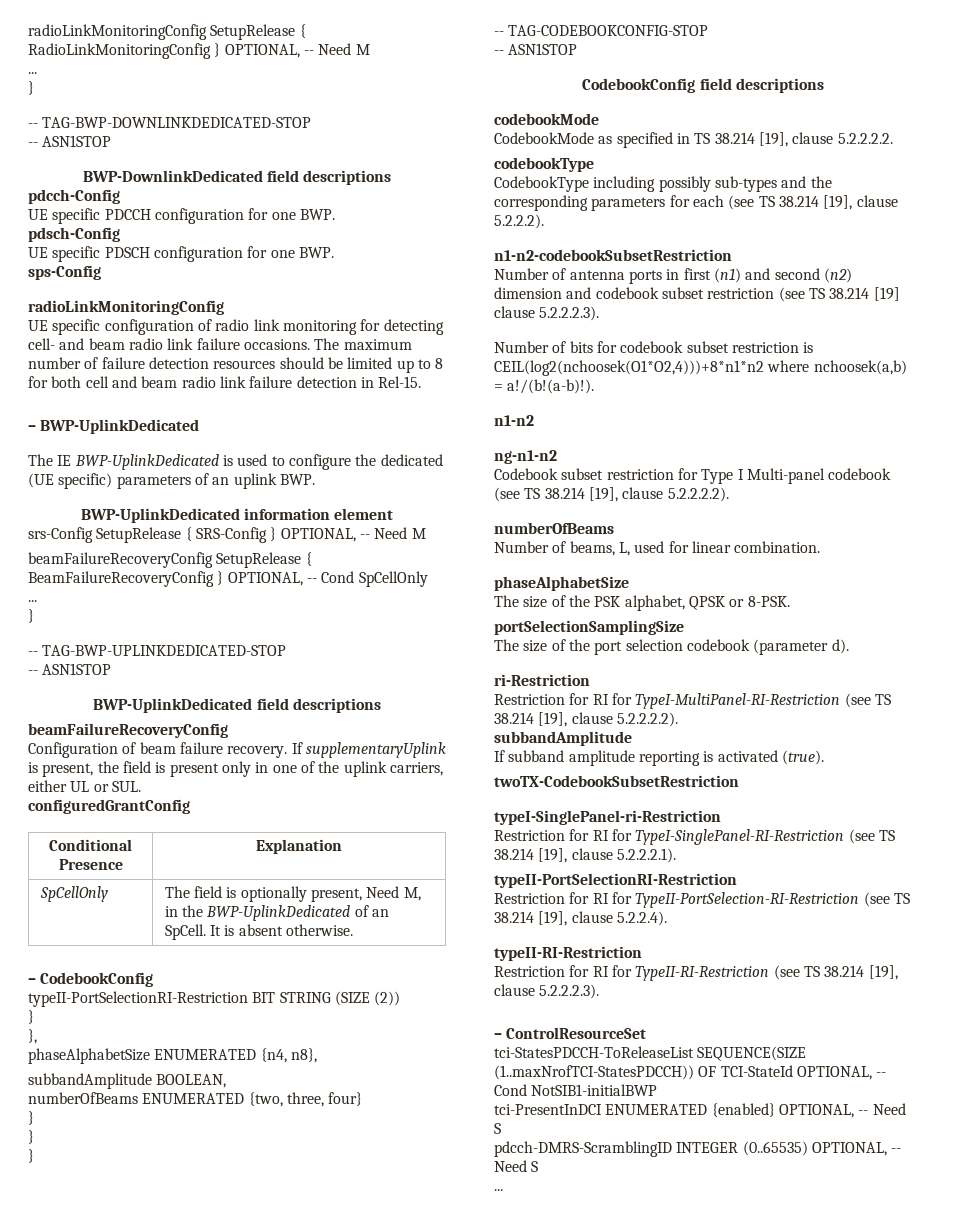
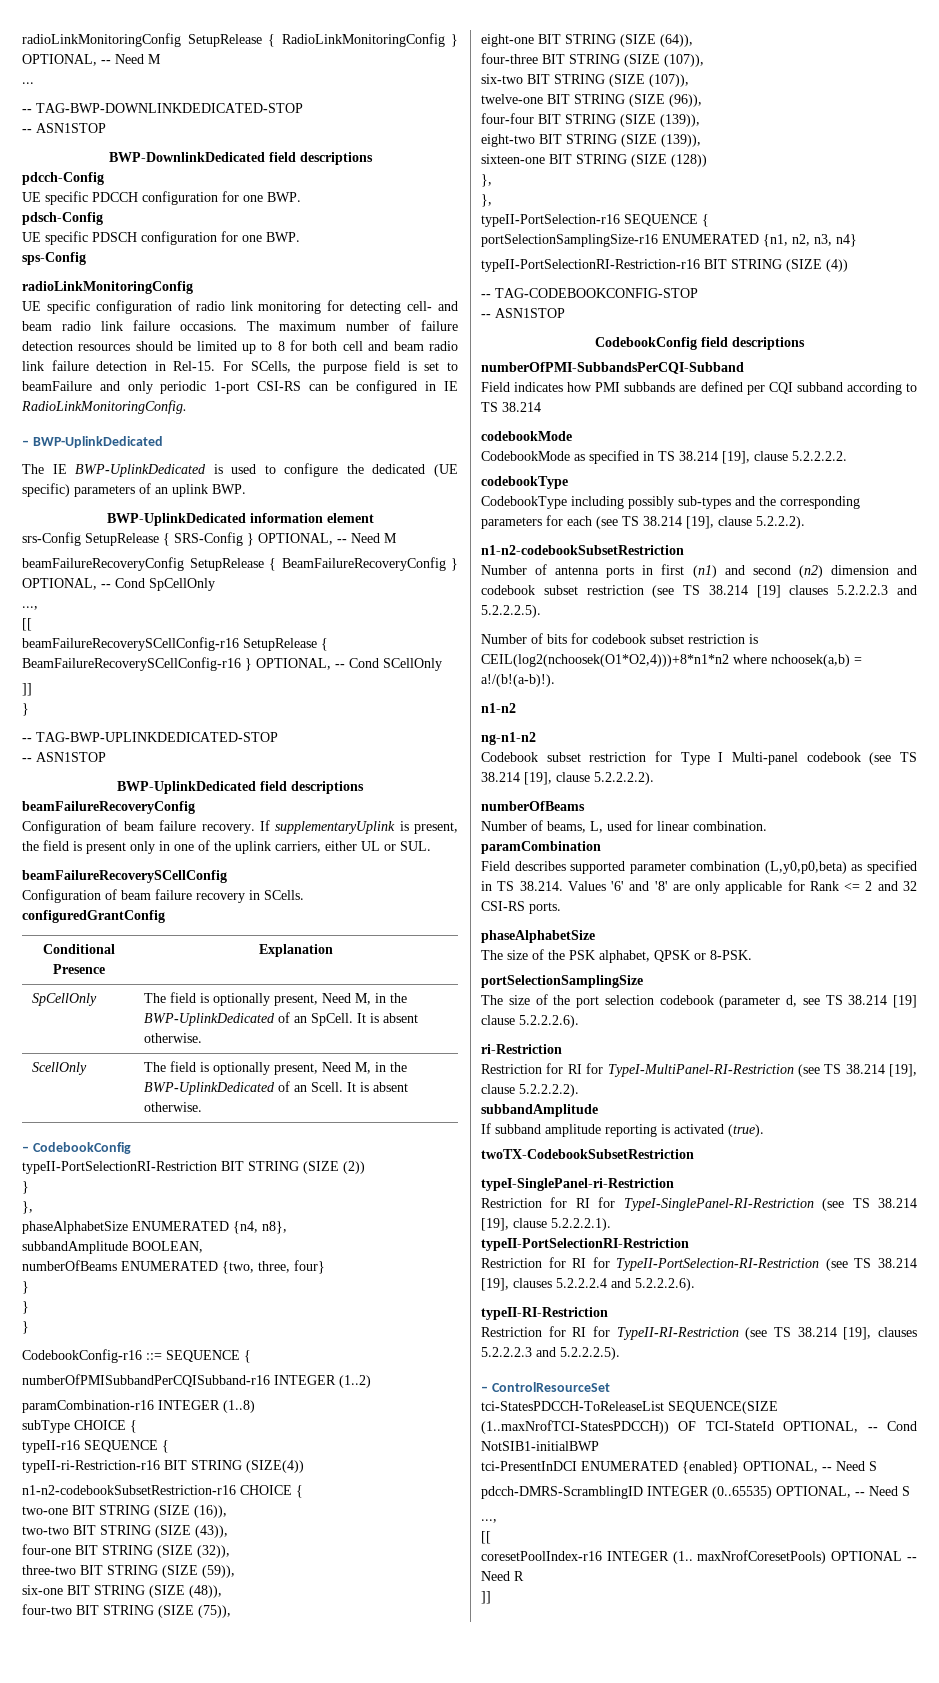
[28,81,34,95] // } -> (34, 83) none
(422, 382) none -> [222,360,458,374] [22,380,459,394] [21,400,187,414] For SCells, the purpose field is set to beamFailure and only periodic 1-port CSI-RS can be configured in IE RadioLinkMonitoringConfig.
[28,600,37,602] ... -> [22,606,38,610] [22,618,32,631] [22,637,328,651] [22,657,442,671] [22,683,32,696] ..., // [[ // beamFailureRecoverySCellConfig-r16 SetupRelease { BeamFailureRecoverySCellConfig-r16 } OPTIONAL, -- Cond SCellOnly // ]]
(141, 786) none -> [22,870,227,883] [22,889,304,903] // beamFailureRecoverySCellConfig // Configuration of beam failure recovery in SCells.
(353, 930) none -> [31,1062,87,1075] [143,1061,407,1075] [143,1081,408,1095] [143,1102,202,1112] // ScellOnly | The field is optionally present, Need M, in the BWP-UplinkDedicated of an Scell. It is absent otherwise.
(34, 1156) none -> [22,1349,251,1363] [22,1374,371,1388] [22,1400,255,1413] [22,1420,137,1433] [22,1440,169,1453] [22,1460,304,1473] [22,1485,303,1498] [22,1505,227,1518] [22,1525,228,1538] [22,1544,230,1558] [22,1565,235,1578] [22,1585,222,1598] [22,1604,231,1618] [481,34,693,47] [481,53,704,67] [481,74,689,87] [481,94,702,107] [481,113,700,127] [481,134,701,147] [481,154,707,167] [481,174,492,187] [481,194,492,207] [481,214,709,227] [481,234,857,247] [481,259,848,272] // CodebookConfig-r16 ::= SEQUENCE { // numberOfPMISubbandPerCQISubband-r16 INTEGER (1..2) // paramCombination-r16 INTEGER (1..8) // subType CHOICE { // typeII-r16 SEQUENCE { // typeII-ri-Restriction-r16 BIT STRING (SIZE(4)) // n1-n2-codebookSubsetRestriction-r16 CHOICE { // two-one BIT STRING (SIZE (16)), // two-two BIT STRING (SIZE (43)), // four-one BIT STRING (SIZE (32)), // three-two BIT STRING (SIZE (59)), // six-one BIT STRING (SIZE (48)), // four-two BIT STRING (SIZE (75)), // eight-one BIT STRING (SIZE (64)), // four-three BIT STRING (SIZE (107)), // six-two BIT STRING (SIZE (107)), // twelve-one BIT STRING (SIZE (96)), // four-four BIT STRING (SIZE (139)), // eight-two BIT STRING (SIZE (139)), // sixteen-one BIT STRING (SIZE (128)) // }, // }, // typeII-PortSelection-r16 SEQUENCE { // portSelectionSamplingSize-r16 ENUMERATED {n1, n2, n3, n4} // typeII-PortSelectionRI-Restriction-r16 BIT STRING (SIZE (4))
(824, 85) none -> [481,362,744,374] [481,381,917,395] [481,402,541,412] // numberOfPMI-SubbandsPerCQI-Subband // Field indicates how PMI subbands are defined per CQI subband according to TS 38.214
[494,306,600,321] clause 5.2.2.2.3). -> [789,585,917,595] [481,605,541,618] clauses 5.2.2.2.3 and 5.2.2.2.5).
(821, 547) none -> [481,841,601,854] [481,860,917,874] [481,880,917,894] [481,901,561,914] // paramCombination // Field describes supported parameter combination (L,y0,p0,beta) as specified in TS 38.214. Values '6' and '8' are only applicable for Rank <= 2 and 32 CSI-RS ports.
[831,639,849,654] d). -> [786,995,917,1008] [481,1015,579,1028] d, see TS 38.214 [19] clause 5.2.2.2.6).
[571,911,667,926] clause 5.2.2.4). -> [513,1278,695,1291] clauses 5.2.2.2.4 and 5.2.2.2.6).
[494,984,600,999] clause 5.2.2.2.3). -> [878,1327,917,1337] [481,1347,620,1360] clauses 5.2.2.2.3 and 5.2.2.2.5).
[494,1189,503,1191] ... -> [481,1519,497,1523] [481,1531,491,1544] [481,1550,917,1564] [481,1571,524,1581] [481,1591,491,1604] ..., // [[ // coresetPoolIndex-r16 INTEGER (1.. maxNrofCoresetPools) OPTIONAL -- Need R // ]]

